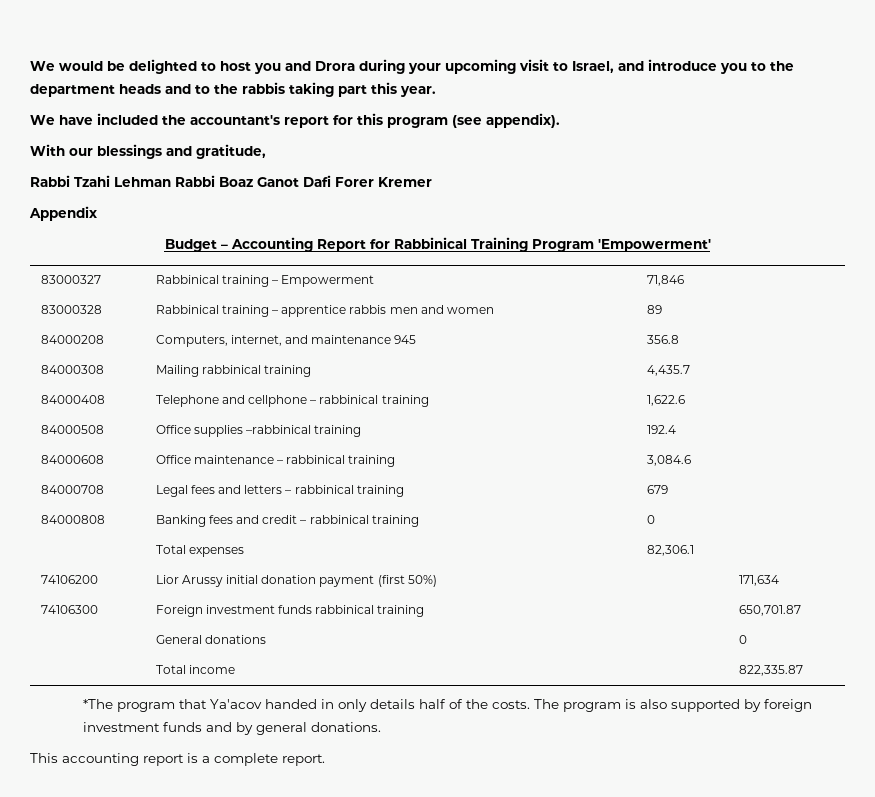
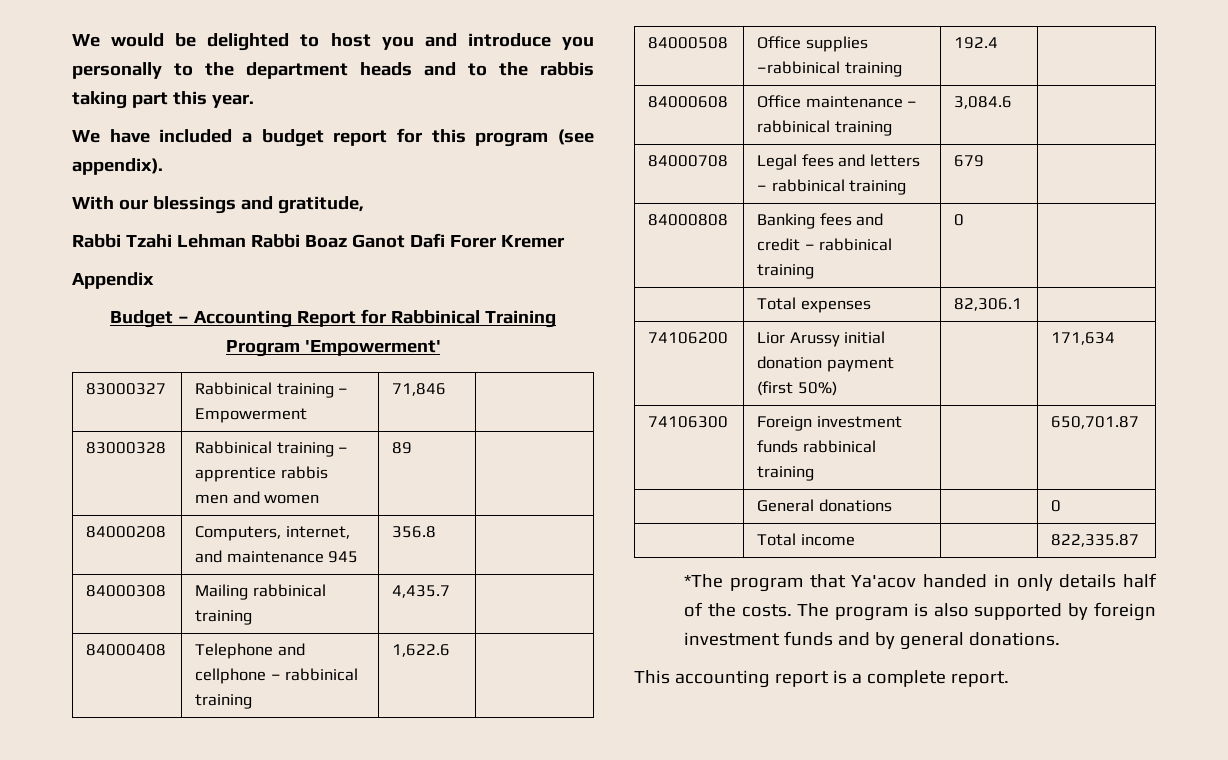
[315,59,644,74] Drora during your upcoming visit to Israel, and -> (457, 40) none
(747, 68) none -> [72,62,162,79] personally
[162,115,280,125] the accountant's -> [242,129,324,147] a budget

